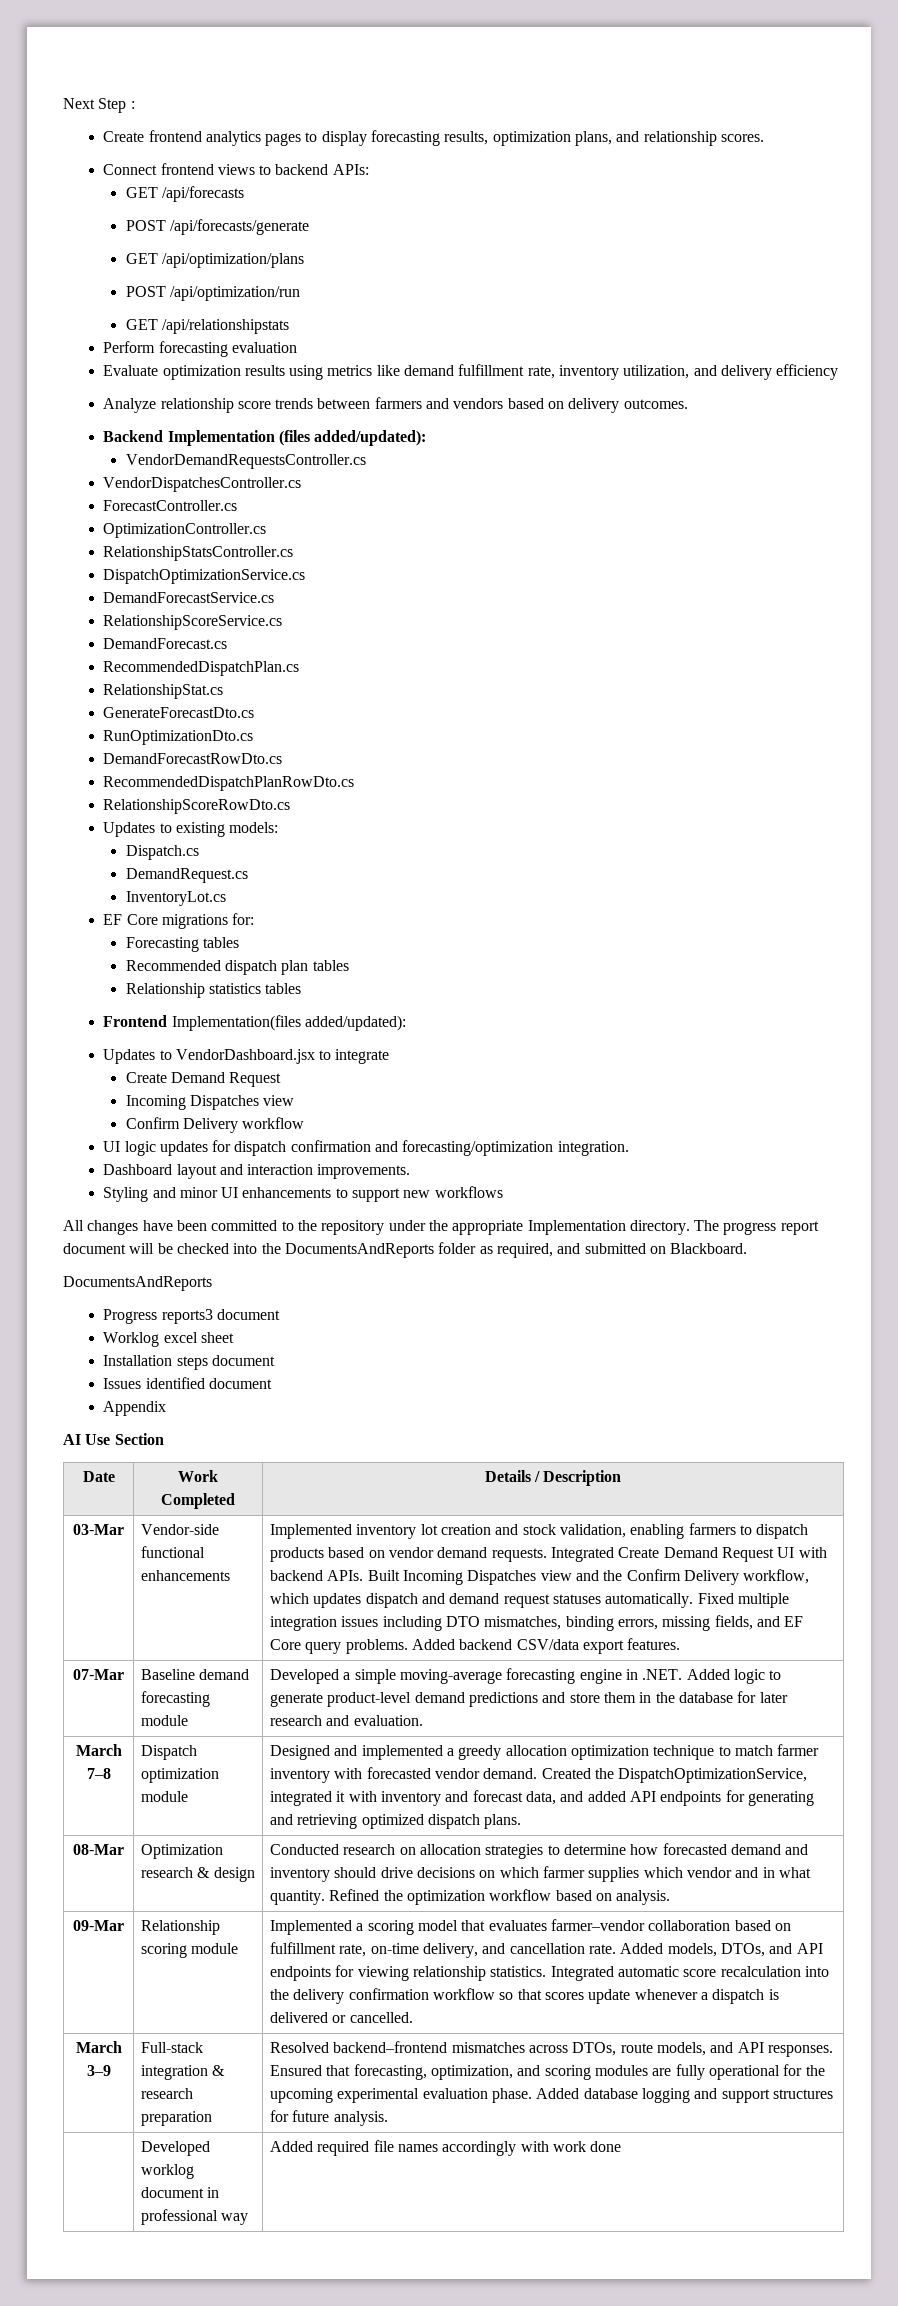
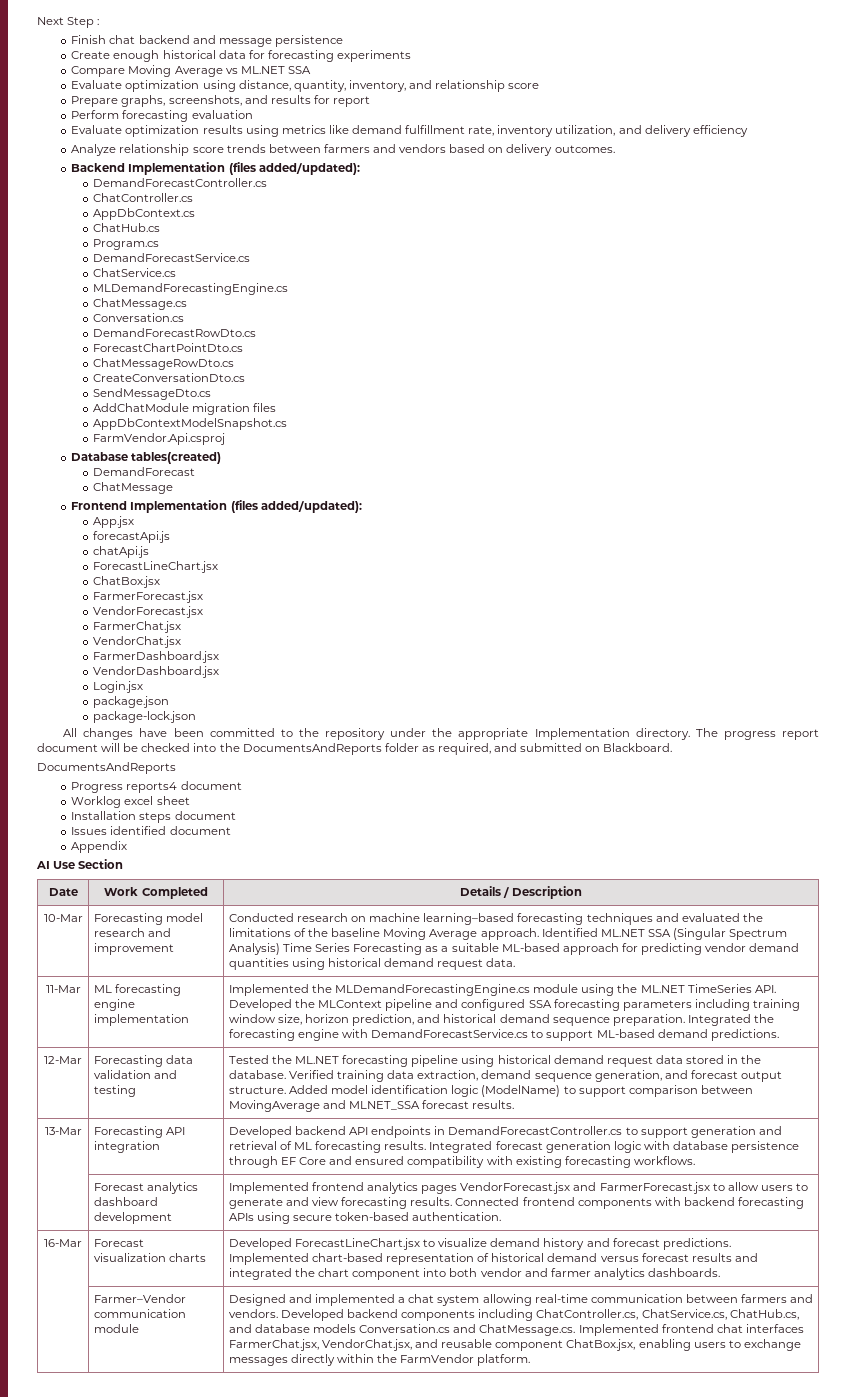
[103,130,765,146] [103,163,369,175] [125,186,245,202] [125,219,310,235] [125,253,305,268] [125,286,301,301] [125,319,290,334] Create frontend analytics pages to display forecasting results, optimization plans, and relationship scores. // Connect frontend views to backend APIs: // GET /api/forecasts // POST /api/forecasts/generate // GET /api/optimization/plans // POST /api/optimization/run // GET /api/relationshipstats -> [71,35,343,47] [71,50,411,62] [71,65,311,77] [71,80,540,92] [71,95,370,107] Finish chat backend and message persistence // Create enough historical data for forecasting experiments // Compare Moving Average vs ML.NET SSA // Evaluate optimization using distance, quantity, inventory, and relationship score // Prepare graphs, screenshots, and results for report
[125,454,366,469] [103,477,302,492] [103,500,238,511] [103,523,267,538] [103,546,294,561] [103,569,306,584] [103,592,275,603] [103,615,283,630] [103,638,228,649] [103,661,300,676] [103,684,224,699] [103,707,255,718] [103,730,254,745] [103,753,283,764] [103,776,355,791] [103,799,291,814] [103,822,279,837] [125,845,199,860] [125,868,248,883] [125,891,226,906] [103,913,255,929] [125,937,240,952] [125,960,349,975] [125,983,302,998] VendorDemandRequestsController.cs // VendorDispatchesController.cs // ForecastController.cs // OptimizationController.cs // RelationshipStatsController.cs // DispatchOptimizationService.cs // DemandForecastService.cs // RelationshipScoreService.cs // DemandForecast.cs // RecommendedDispatchPlan.cs // RelationshipStat.cs // GenerateForecastDto.cs // RunOptimizationDto.cs // DemandForecastRowDto.cs // RecommendedDispatchPlanRowDto.cs // RelationshipScoreRowDto.cs // Updates to existing models: // Dispatch.cs // DemandRequest.cs // InventoryLot.cs // EF Core migrations for: // Forecasting tables // Recommended dispatch plan tables // Relationship statistics tables -> [93,178,268,187] [93,193,194,202] [93,208,196,220] [93,223,161,232] [93,239,160,250] [93,253,251,262] [93,268,177,277] [93,283,289,295] [93,298,188,310] [93,313,185,322] [93,328,257,337] [93,343,244,352] [93,358,235,370] [93,373,246,382] [93,388,212,400] [93,403,277,415] [93,418,288,430] [93,433,226,445] [71,452,222,464] [93,467,196,476] [93,482,174,494] DemandForecastController.cs // ChatController.cs // AppDbContext.cs // ChatHub.cs // Program.cs // DemandForecastService.cs // ChatService.cs // MLDemandForecastingEngine.cs // ChatMessage.cs // Conversation.cs // DemandForecastRowDto.cs // ForecastChartPointDto.cs // ChatMessageRowDto.cs // CreateConversationDto.cs // SendMessageDto.cs // AddChatModule migration files // AppDbContextModelSnapshot.cs // FarmVendor.Api.csproj // Database tables(created) // DemandForecast // ChatMessage
[171,1015,406,1031] [103,1049,390,1064] [125,1072,282,1087] [125,1095,295,1110] [125,1117,305,1133] [103,1140,629,1156] [103,1164,411,1179] [103,1186,503,1202] Implementation(files added/updated): // Updates to VendorDashboard.jsx to integrate // Create Demand Request // Incoming Dispatches view // Confirm Delivery workflow // UI logic updates for dispatch confirmation and forecasting/optimization integration. // Dashboard layout and interaction improvements. // Styling and minor UI enhancements to support new workflows -> [130,500,362,513] [93,516,135,528] [93,531,171,543] [93,546,150,558] [93,561,219,573] [93,576,161,588] [93,591,204,603] [93,606,204,618] [93,621,182,633] [93,636,182,648] [93,651,220,663] [93,666,220,678] [93,681,144,693] [93,696,170,708] [93,711,197,723] Implementation (files added/updated): // App.jsx // forecastApi.js // chatApi.js // ForecastLineChart.jsx // ChatBox.jsx // FarmerForecast.jsx // VendorForecast.jsx // FarmerChat.jsx // VendorChat.jsx // FarmerDashboard.jsx // VendorDashboard.jsx // Login.jsx // package.json // package-lock.json
[161,1309,213,1324] reports3 -> [126,782,178,793] reports4
[73,1524,124,1535] [141,1524,220,1535] [141,1546,206,1558] [141,1570,231,1581] [270,1523,809,1539] [270,1547,827,1562] [270,1569,810,1585] [270,1593,789,1608] [270,1615,804,1631] [270,1638,681,1654] [73,1669,124,1680] [141,1669,250,1680] [141,1691,211,1707] [141,1715,189,1726] [270,1668,782,1684] [270,1691,788,1707] [270,1715,423,1726] [75,1744,122,1756] [86,1768,111,1779] [141,1745,198,1760] [141,1768,220,1783] 03-Mar | Vendor-side functional enhancements | Implemented inventory lot creation and stock validation, enabling farmers to dispatch products based on vendor demand requests. Integrated Create Demand Request UI with backend APIs. Built Incoming Dispatches view and the Confirm Delivery workflow, which updates dispatch and demand request statuses automatically. Fixed multiple integration issues including DTO mismatches, binding errors, missing fields, and EF Core query problems. Added backend CSV/data export features. // 07-Mar | Baseline demand forecasting module | Developed a simple moving-average forecasting engine in .NET. Added logic to generate product-level demand predictions and store them in the database for later research and evaluation. // March 7–8 | Dispatch optimization -> [43,914,83,922] [93,913,203,925] [93,928,171,937] [93,943,174,955] [228,913,763,925] [228,928,788,940] [228,943,800,955] [228,958,516,970] [45,985,81,993] [93,984,181,996] [93,999,135,1011] [93,1014,189,1026] [228,984,776,996] [228,999,800,1011] [228,1014,774,1026] [228,1029,779,1041] [44,1056,82,1064] [93,1055,193,1067] [93,1070,177,1079] [93,1085,136,1097] [228,1055,762,1067] [228,1070,782,1082] [228,1085,753,1097] [228,1100,515,1112] [44,1127,82,1135] [93,1126,185,1138] [93,1141,160,1153] [228,1126,782,1138] [228,1141,800,1153] [228,1156,695,1168] [93,1182,198,1194] [93,1197,158,1206] [93,1212,172,1224] [228,1182,808,1194] [228,1197,804,1209] [228,1212,502,1224] [44,1239,82,1247] [93,1239,144,1247] [93,1253,206,1262] [228,1238,731,1250] [228,1253,758,1265] [228,1268,720,1280] [93,1294,186,1303] [93,1309,186,1318] 10-Mar | Forecasting model research and improvement | Conducted research on machine learning–based forecasting techniques and evaluated the limitations of the baseline Moving Average approach. Identified ML.NET SSA (Singular Spectrum Analysis) Time Series Forecasting as a suitable ML-based approach for predicting vendor demand quantities using historical demand request data. // 11-Mar | ML forecasting engine implementation | Implemented the MLDemandForecastingEngine.cs module using the ML.NET TimeSeries API. Developed the MLContext pipeline and configured SSA forecasting parameters including training window size, horizon prediction, and historical demand sequence preparation. Integrated the forecasting engine with DemandForecastService.cs to support ML-based demand predictions. // 12-Mar | Forecasting data validation and testing | Tested the ML.NET forecasting pipeline using historical demand request data stored in the database. Verified training data extraction, demand sequence generation, and forecast output structure. Added model identification logic (ModelName) to support comparison between MovingAverage and MLNET_SSA forecast results. // 13-Mar | Forecasting API integration | Developed backend API endpoints in DemandForecastController.cs to support generation and retrieval of ML forecasting results. Integrated forecast generation logic with database persistence through EF Core and ensured compatibility with existing forecasting workflows. // | Forecast analytics dashboard development | Implemented frontend analytics pages VendorForecast.jsx and FarmerForecast.jsx to allow users to generate and view forecasting results. Connected frontend components with backend forecasting APIs using secure token-based authentication. // 16-Mar | Forecast visualization charts | Developed ForecastLineChart.jsx to visualize demand history and forecast predictions. Implemented chart-based representation of historical demand versus forecast results and integrated the chart component into both vendor and farmer analytics dashboards. // | Farmer–Vendor communication
[458,1744,820,1760] [270,1767,808,1783] [270,1790,814,1806] [270,1814,522,1829] [73,1844,124,1855] [141,1844,224,1859] [141,1867,255,1882] [270,1843,809,1859] [270,1866,811,1882] [270,1889,671,1905] [73,1920,124,1931] [141,1920,221,1935] [141,1943,239,1958] [270,1919,791,1935] [270,1942,823,1958] [270,1965,829,1981] [270,1988,779,2004] [270,2012,413,2023] [75,2041,122,2053] [86,2065,111,2076] [141,2042,204,2053] [141,2065,226,2080] [141,2088,194,2099] [141,2111,213,2126] [270,2041,833,2057] [270,2064,825,2080] [270,2088,833,2103] [270,2110,388,2126] [141,2141,211,2156] [141,2164,195,2179] [141,2187,220,2198] [141,2209,249,2225] [270,2140,622,2156] greedy allocation optimization technique to match farmer inventory with forecasted vendor demand. Created the DispatchOptimizationService, integrated it with inventory and forecast data, and added API endpoints for generating and retrieving optimized dispatch plans. // 08-Mar | Optimization research & design | Conducted research on allocation strategies to determine how forecasted demand and inventory should drive decisions on which farmer supplies which vendor and in what quantity. Refined the optimization workflow based on analysis. // 09-Mar | Relationship scoring module | Implemented a scoring model that evaluates farmer–vendor collaboration based on fulfillment rate, on-time delivery, and cancellation rate. Added models, DTOs, and API endpoints for viewing relationship statistics. Integrated automatic score recalculation into the delivery confirmation workflow so that scores update whenever a dispatch is delivered or cancelled. // March 3–9 | Full-stack integration & research preparation | Resolved backend–frontend mismatches across DTOs, route models, and API responses. Ensured that forecasting, optimization, and scoring modules are fully operational for the upcoming experimental evaluation phase. Added database logging and support structures for future analysis. // | Developed worklog document in professional way | Added required file names accordingly with work done -> [408,1294,814,1306] [228,1309,799,1321] [228,1324,804,1336] [228,1339,801,1351] [228,1354,531,1366] chat system allowing real-time communication between farmers and vendors. Developed backend components including ChatController.cs, ChatService.cs, ChatHub.cs, and database models Conversation.cs and ChatMessage.cs. Implemented frontend chat interfaces FarmerChat.jsx, VendorChat.jsx, and reusable component ChatBox.jsx, enabling users to exchange messages directly within the FarmVendor platform.

